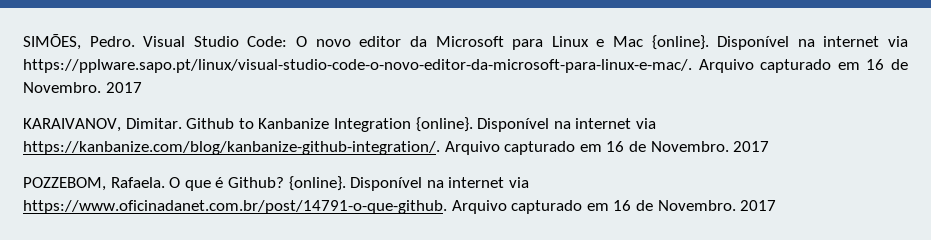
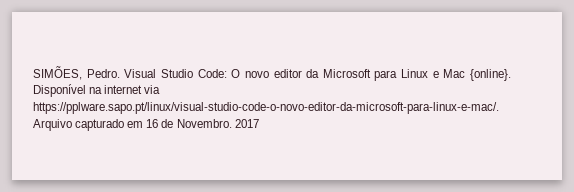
[23,117,656,132] [23,141,770,155] [23,176,529,191] [23,200,777,214] // KARAIVANOV, Dimitar. Github to Kanbanize Integration {online}. Disponível na internet via https://kanbanize.com/blog/kanbanize-github-integration/. Arquivo capturado em 16 de Novembro. 2017 // POZZEBOM, Rafaela. O que é Github? {online}. Disponível na internet via https://www.oficinadanet.com.br/post/14791-o-que-github. Arquivo capturado em 16 de Novembro. 2017 -> (259, 123) none

